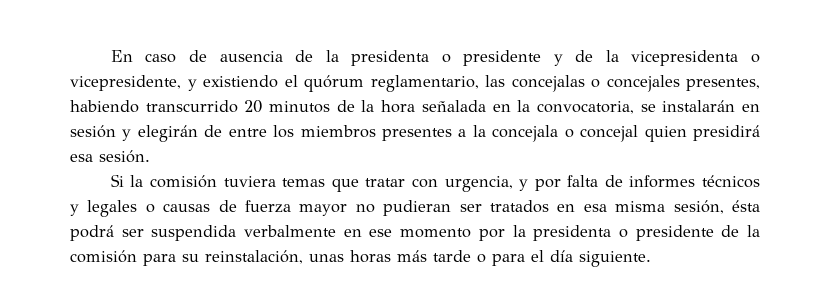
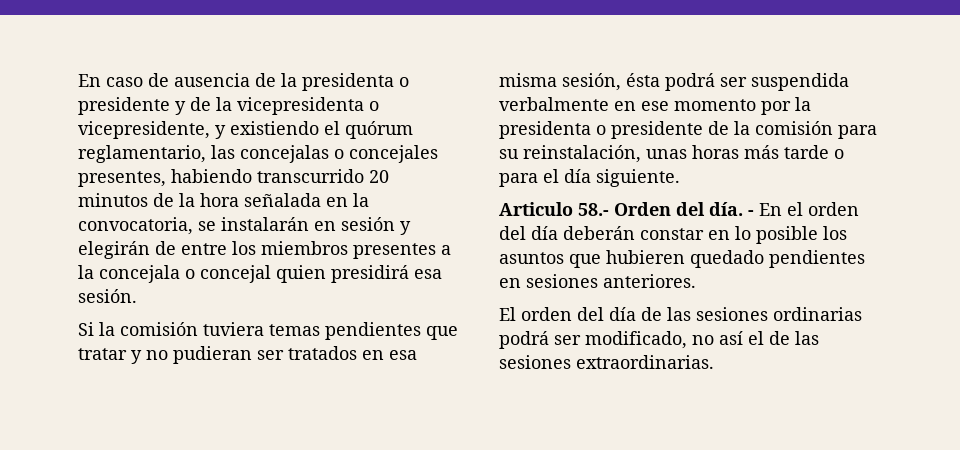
(326, 182) none -> [325,322,421,340] pendientes
[411,175,761,192] [70,200,348,217] con urgencia, y por falta de informes técnicos y legales o causas de fuerza mayor -> [131,350,142,364] y
(651, 259) none -> [499,202,859,216] [499,226,847,244] [499,250,865,268] [499,274,696,288] [499,307,862,321] [499,331,819,349] [499,355,714,369] // Articulo 58.- Orden del día. - En el orden del día deberán constar en lo posible los asuntos que hubieren quedado pendientes en sesiones anteriores. // El orden del día de las sesiones ordinarias podrá ser modificado, no así el de las sesiones extraordinarias.

